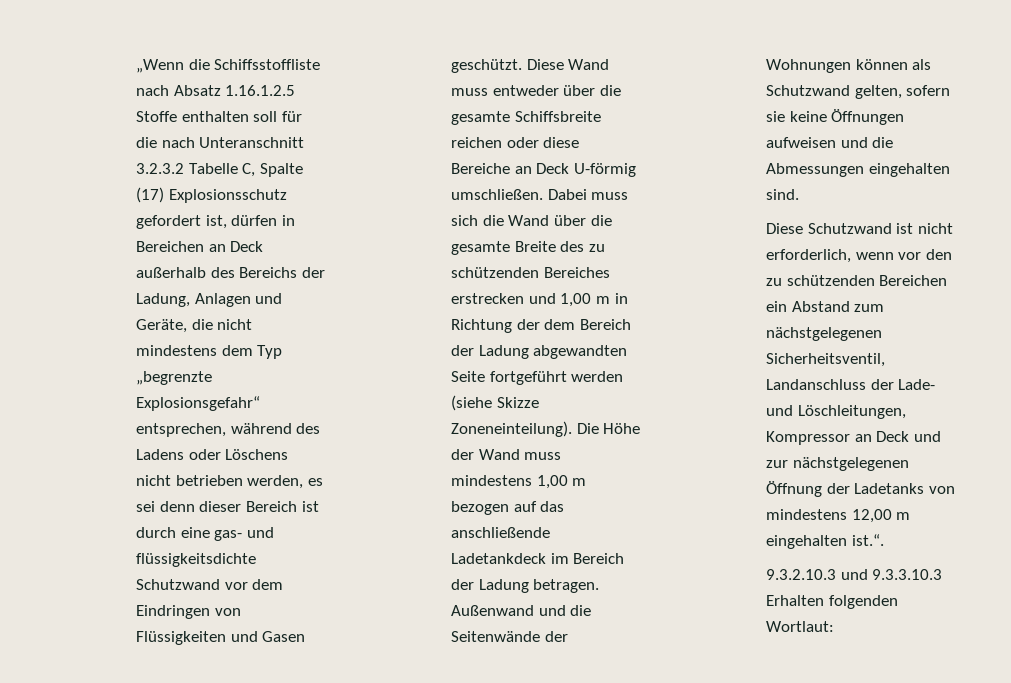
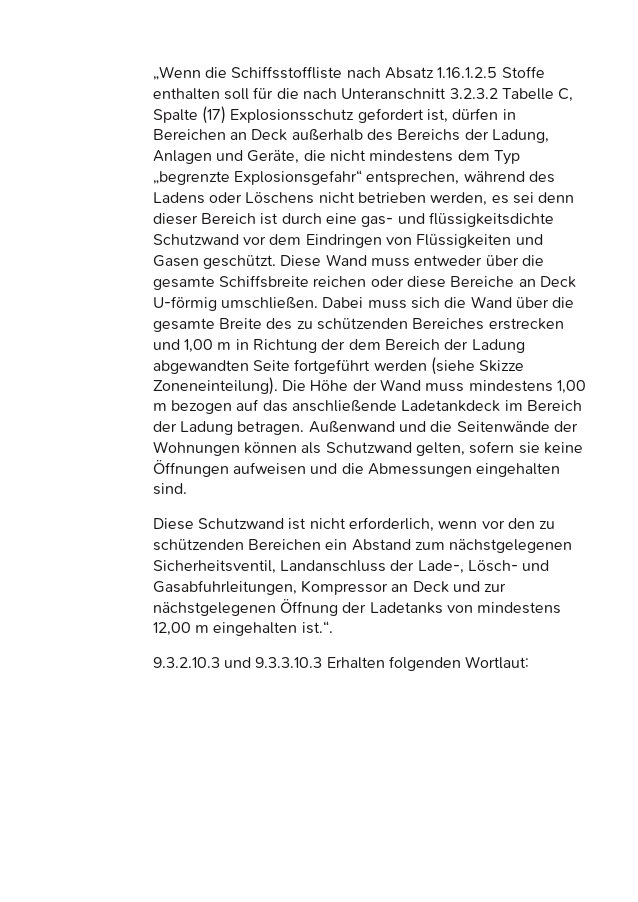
[898,379,936,390] [766,405,906,419] Lade- und Löschleitungen, -> [417,560,550,574] [152,580,297,595] Lade-, Lösch- und Gasabfuhrleitungen,

